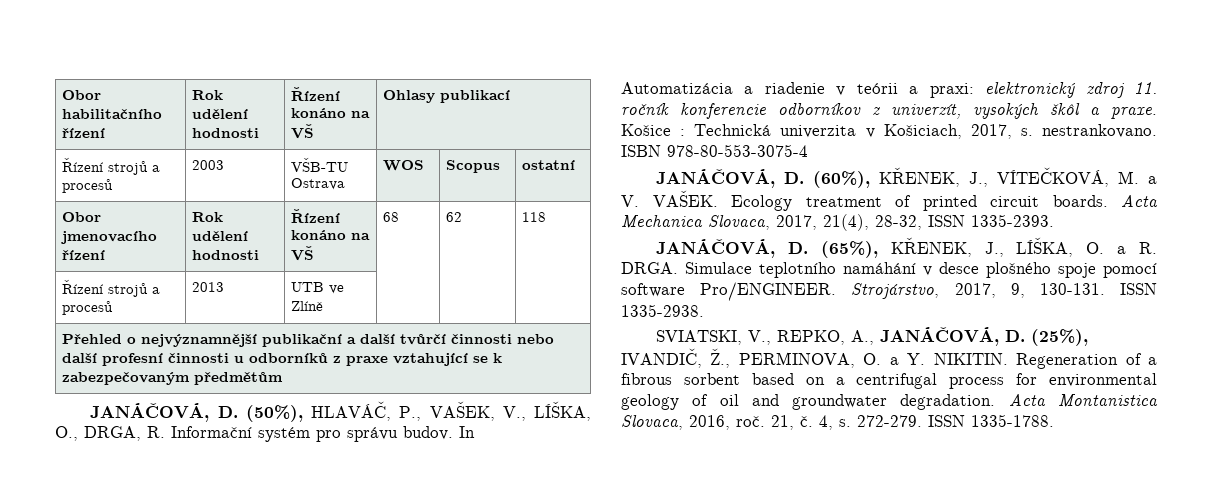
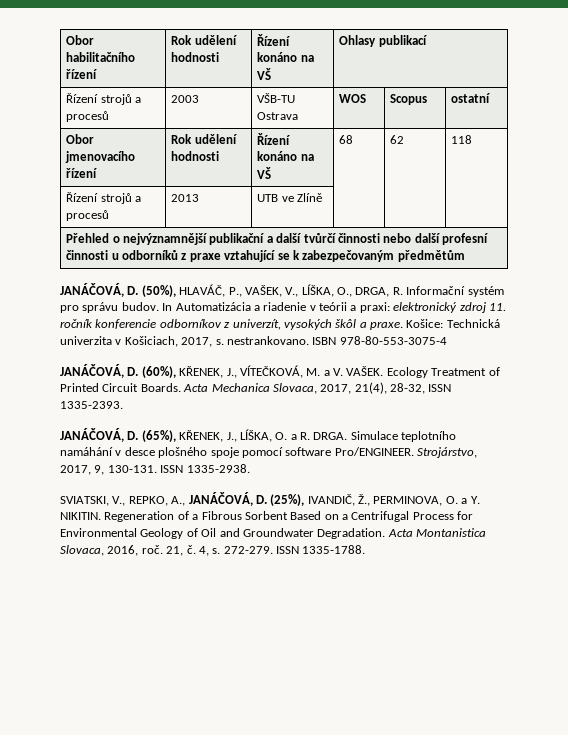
[621,124,686,136] Košice : -> [406,319,444,328] Košice:
[805,195,1108,211] treatment of printed circuit boards. -> [431,367,500,376] [60,383,181,392] Treatment of Printed Circuit Boards.
[621,373,1157,389] [621,394,996,410] fibrous sorbent based on a centrifugal process for environmental geology of oil and groundwater degradation. -> [201,511,474,522] [60,528,386,539] Fibrous Sorbent Based on a Centrifugal Process for Environmental Geology of Oil and Groundwater Degradation.

